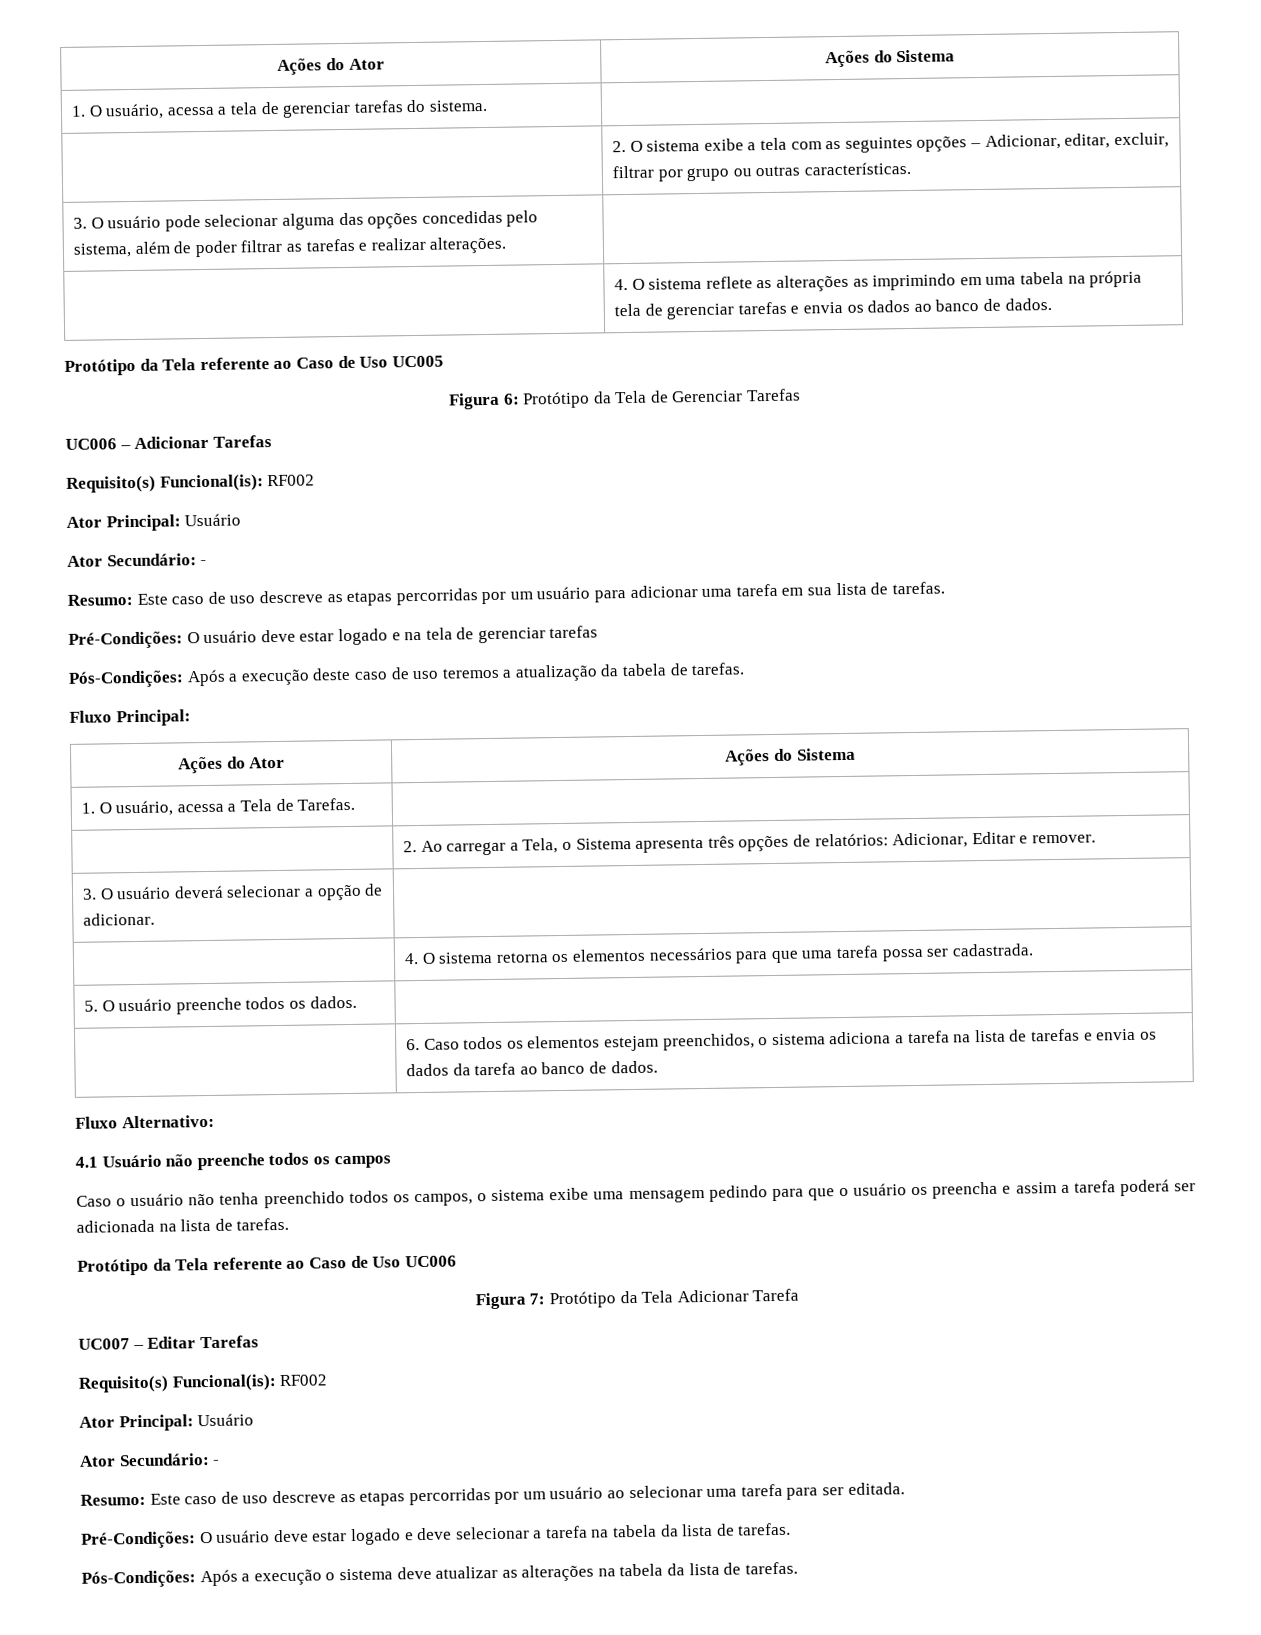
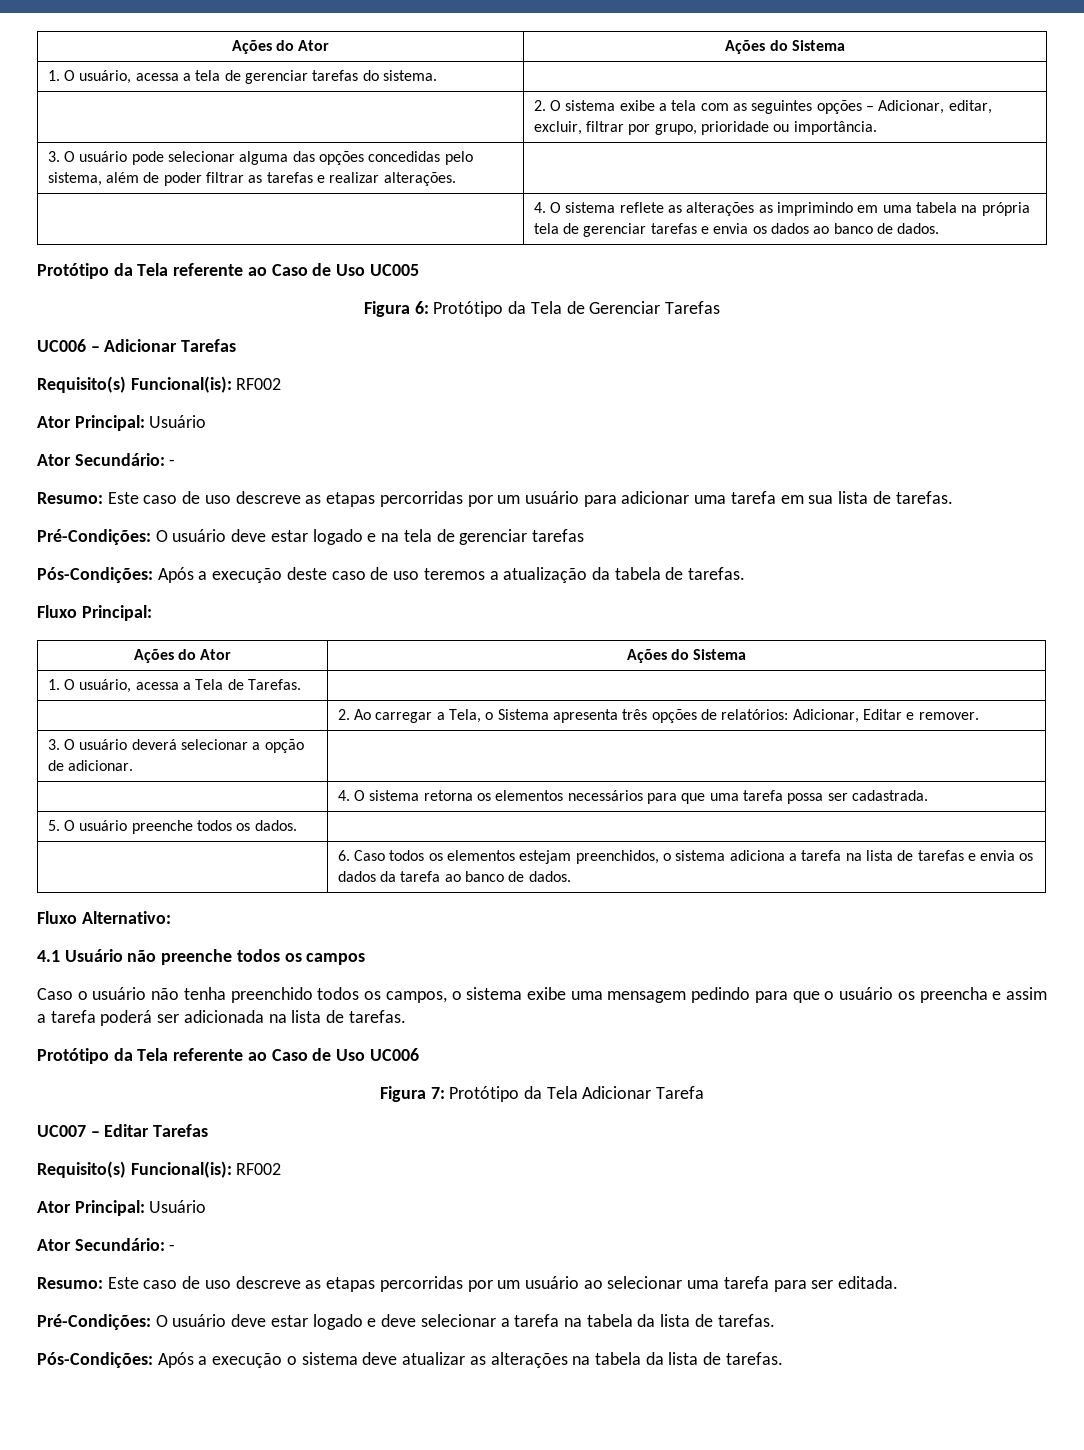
[686,161,912,182] grupo ou outras características. -> [654,121,877,135] grupo, prioridade ou importância.

